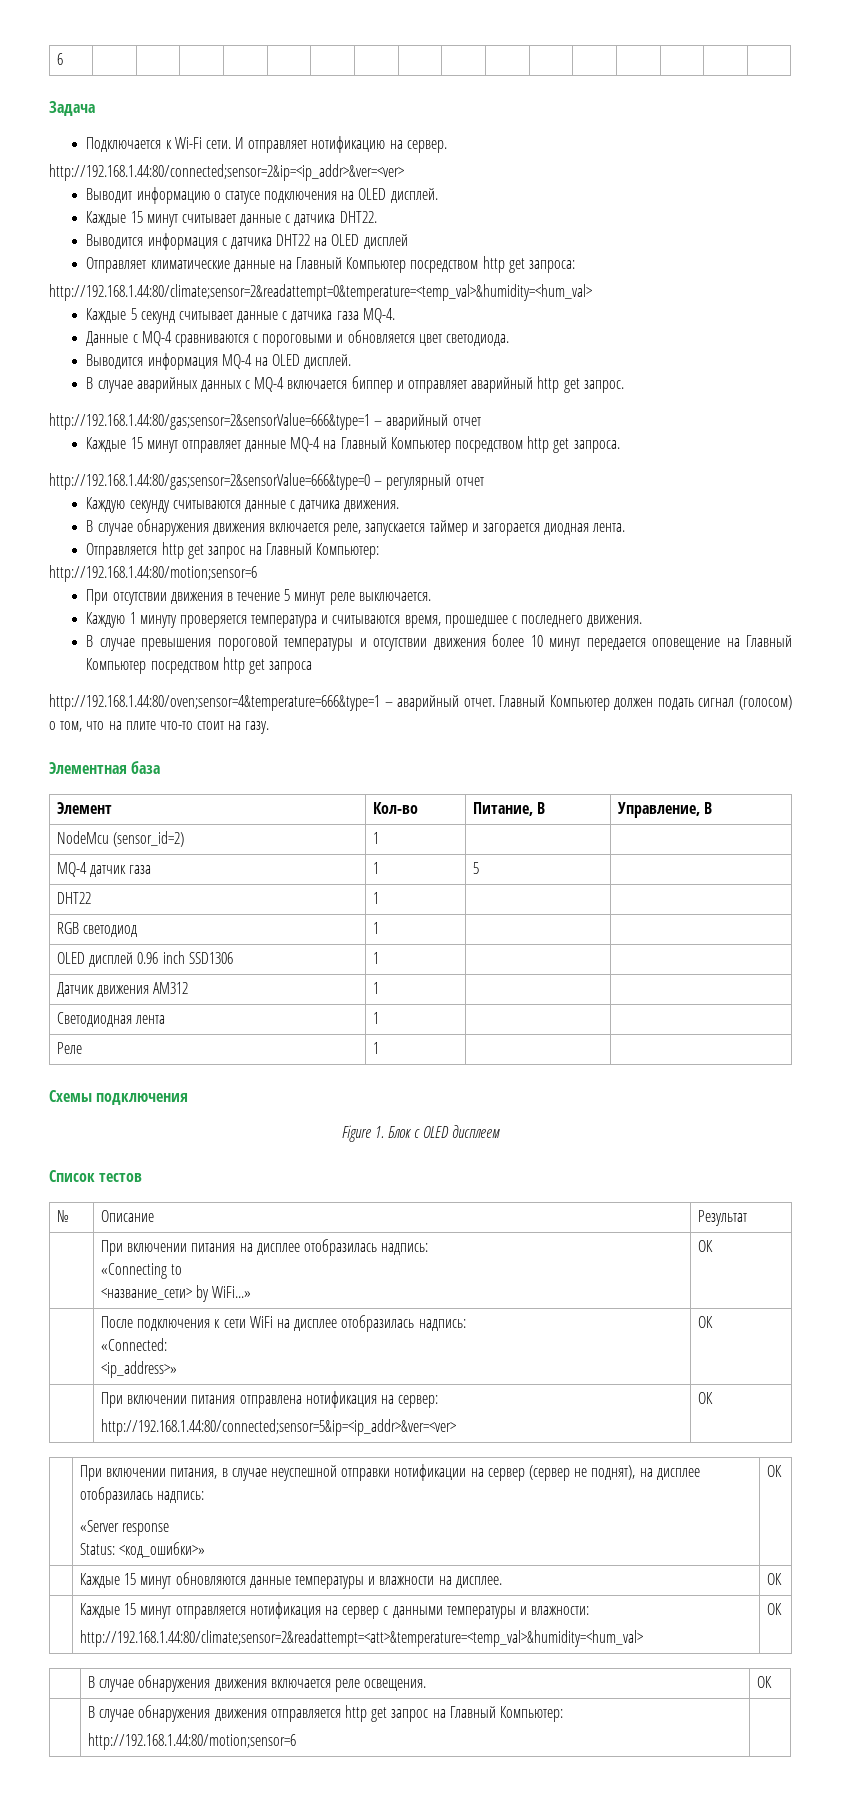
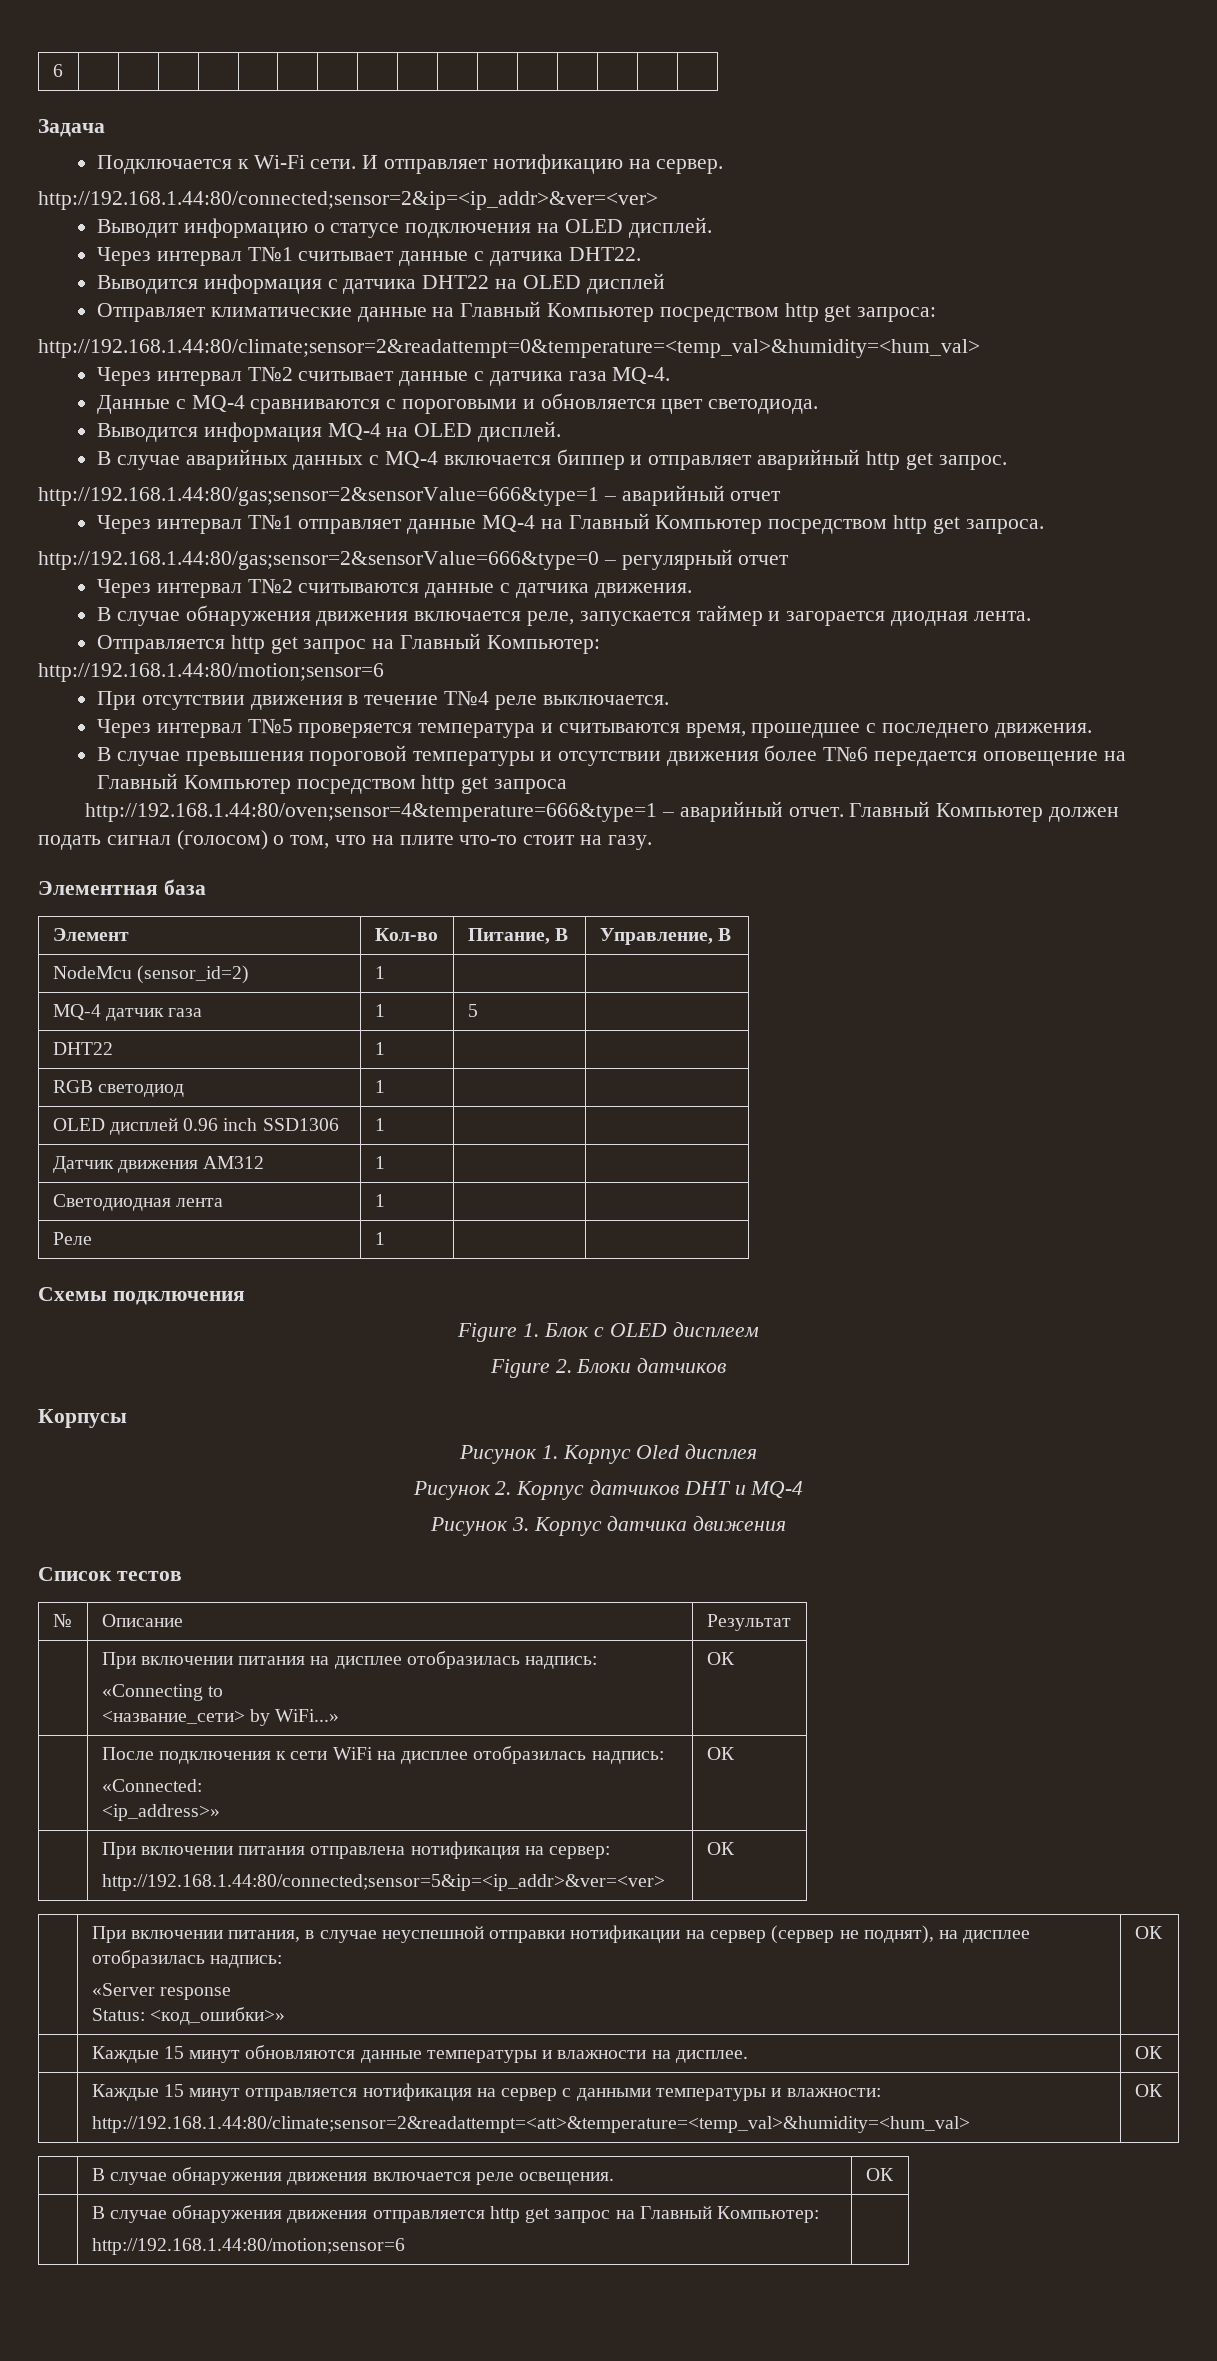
[86,211,178,227] Каждые 15 минут -> [97,247,293,266] Через интервал Т№1
[86,308,175,324] Каждые 5 секунд -> [97,367,293,386] Через интервал Т№2
[86,437,178,453] Каждые 15 минут -> [97,515,293,534] Через интервал Т№1
[86,497,170,513] Каждую секунду -> [97,579,293,598] Через интервал Т№2
[284,589,326,605] 5 минут -> [444,691,490,706] Т№4
[86,612,177,628] Каждую 1 минуту -> [97,719,293,738] Через интервал Т№5
[530,635,581,651] 10 минут -> [823,747,869,762] Т№6
(501, 1131) none -> [489,1358,727,1378] [38,1409,127,1428] [458,1444,758,1464] [412,1480,804,1500] [429,1516,787,1536] // Figure 2. Блоки датчиков // Корпусы // Рисунок 1. Корпус Oled дисплея // Рисунок 2. Корпус датчиков DHT и MQ-4 // Рисунок 3. Корпус датчика движения

